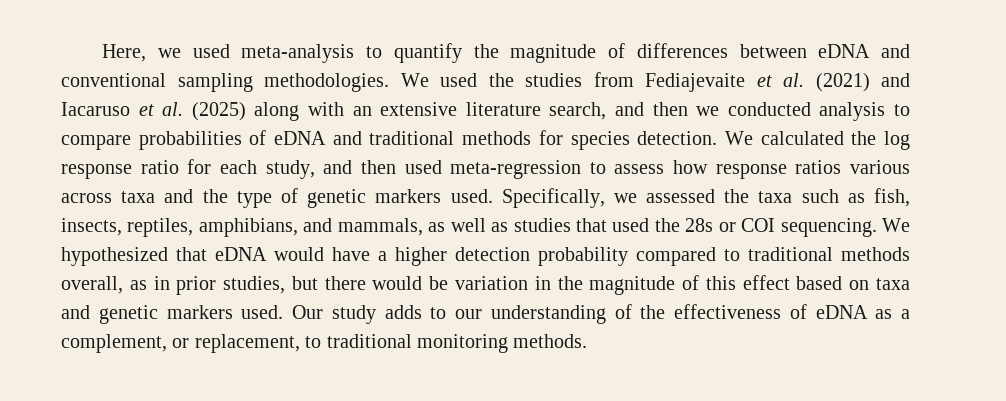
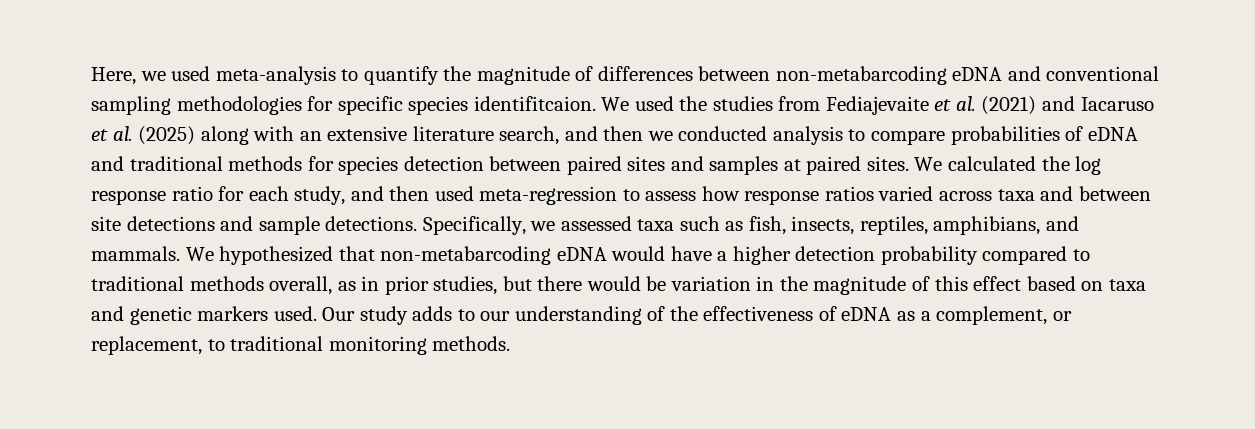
(807, 51) none -> [775,66,947,85] non-metabarcoding
[264,73,389,92] methodologies. -> [176,96,596,115] methodologies for specific species identifitcaion.
[637,131,718,145] detection. -> [403,156,909,175] detection between paired sites and samples at paired sites.
[849,160,910,174] various -> [878,186,934,201] varied
[202,188,493,208] the type of genetic markers used. -> [1078,186,1151,201] [91,216,418,235] between site detections and sample detections.
[724,189,750,203] the -> (632, 223) none
[337,218,877,237] mammals, as well as studies that used the 28s or COI sequencing. -> [91,246,180,261] mammals.
(207, 254) none -> [380,246,552,265] non-metabarcoding

